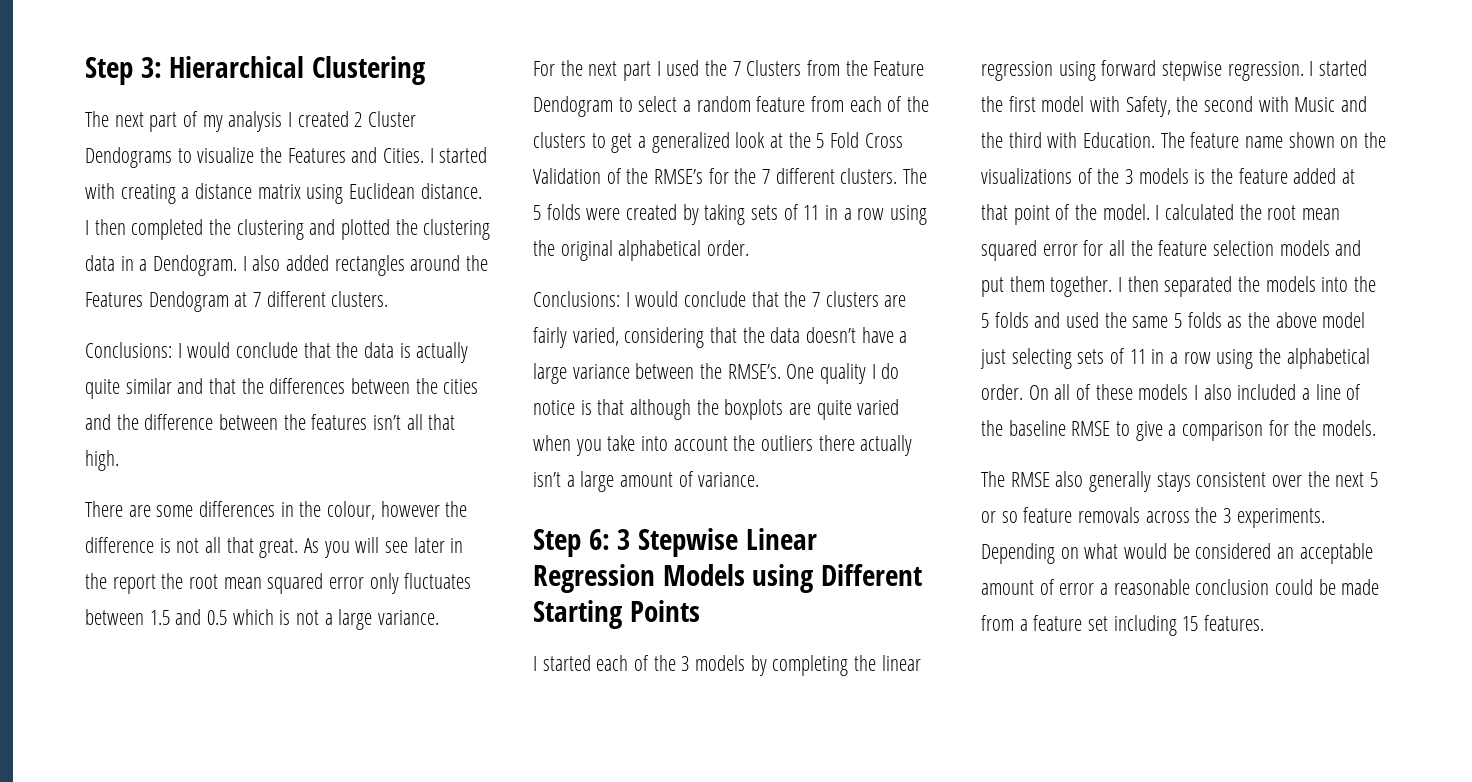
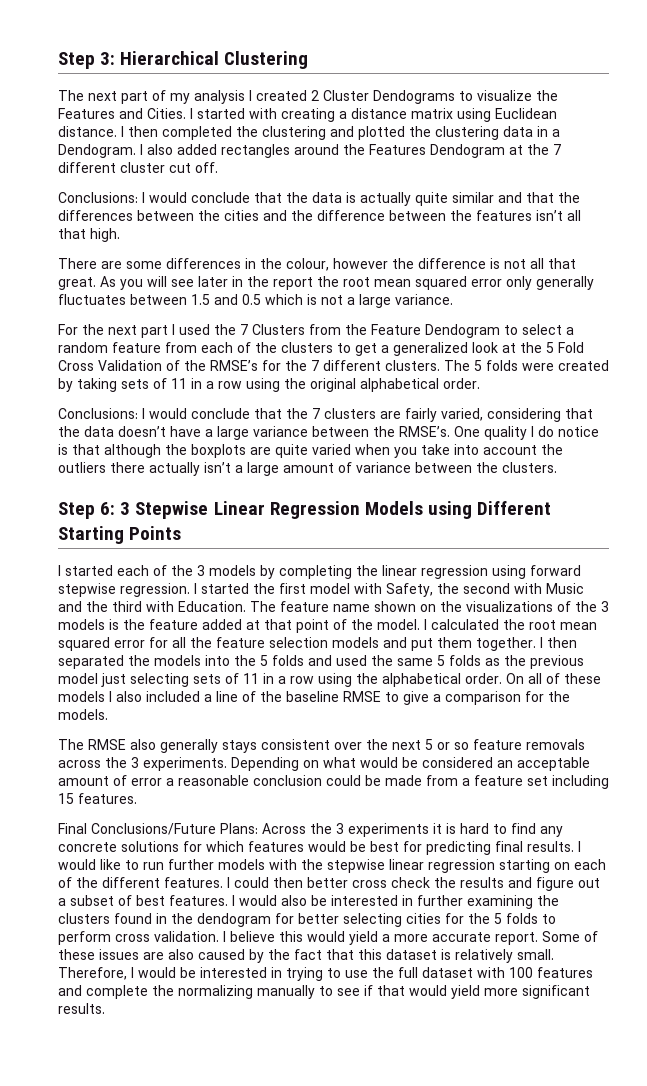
[253,291,389,307] 7 different clusters. -> [527,144,561,155] [58,162,218,173] the 7 different cluster cut off.
(399, 583) none -> [536,276,594,290] generally
[698,472,760,487] variance. -> [356,462,557,473] variance between the clusters.
[1275,312,1317,328] above -> [530,655,584,669] previous
(1265, 623) none -> [58,823,563,837] [58,841,581,855] [58,859,606,873] [58,877,600,891] [58,895,559,909] [58,913,556,927] [58,931,598,945] [58,949,554,963] [58,967,593,981] [58,985,590,999] [58,1003,105,1014] // Final Conclusions/Future Plans: Across the 3 experiments it is hard to find any concrete solutions for which features would be best for predicting final results. I would like to run further models with the stepwise linear regression starting on each of the different features. I could then better cross check the results and figure out a subset of best features. I would also be interested in further examining the clusters found in the dendogram for better selecting cities for the 5 folds to perform cross validation. I believe this would yield a more accurate report. Some of these issues are also caused by the fact that this dataset is relatively small. Therefore, I would be interested in trying to use the full dataset with 100 features and complete the normalizing manually to see if that would yield more significant results.

